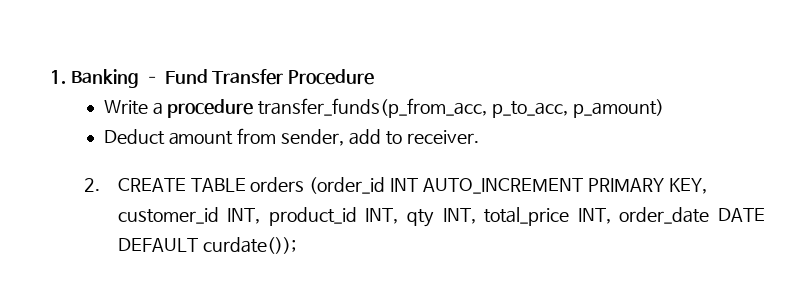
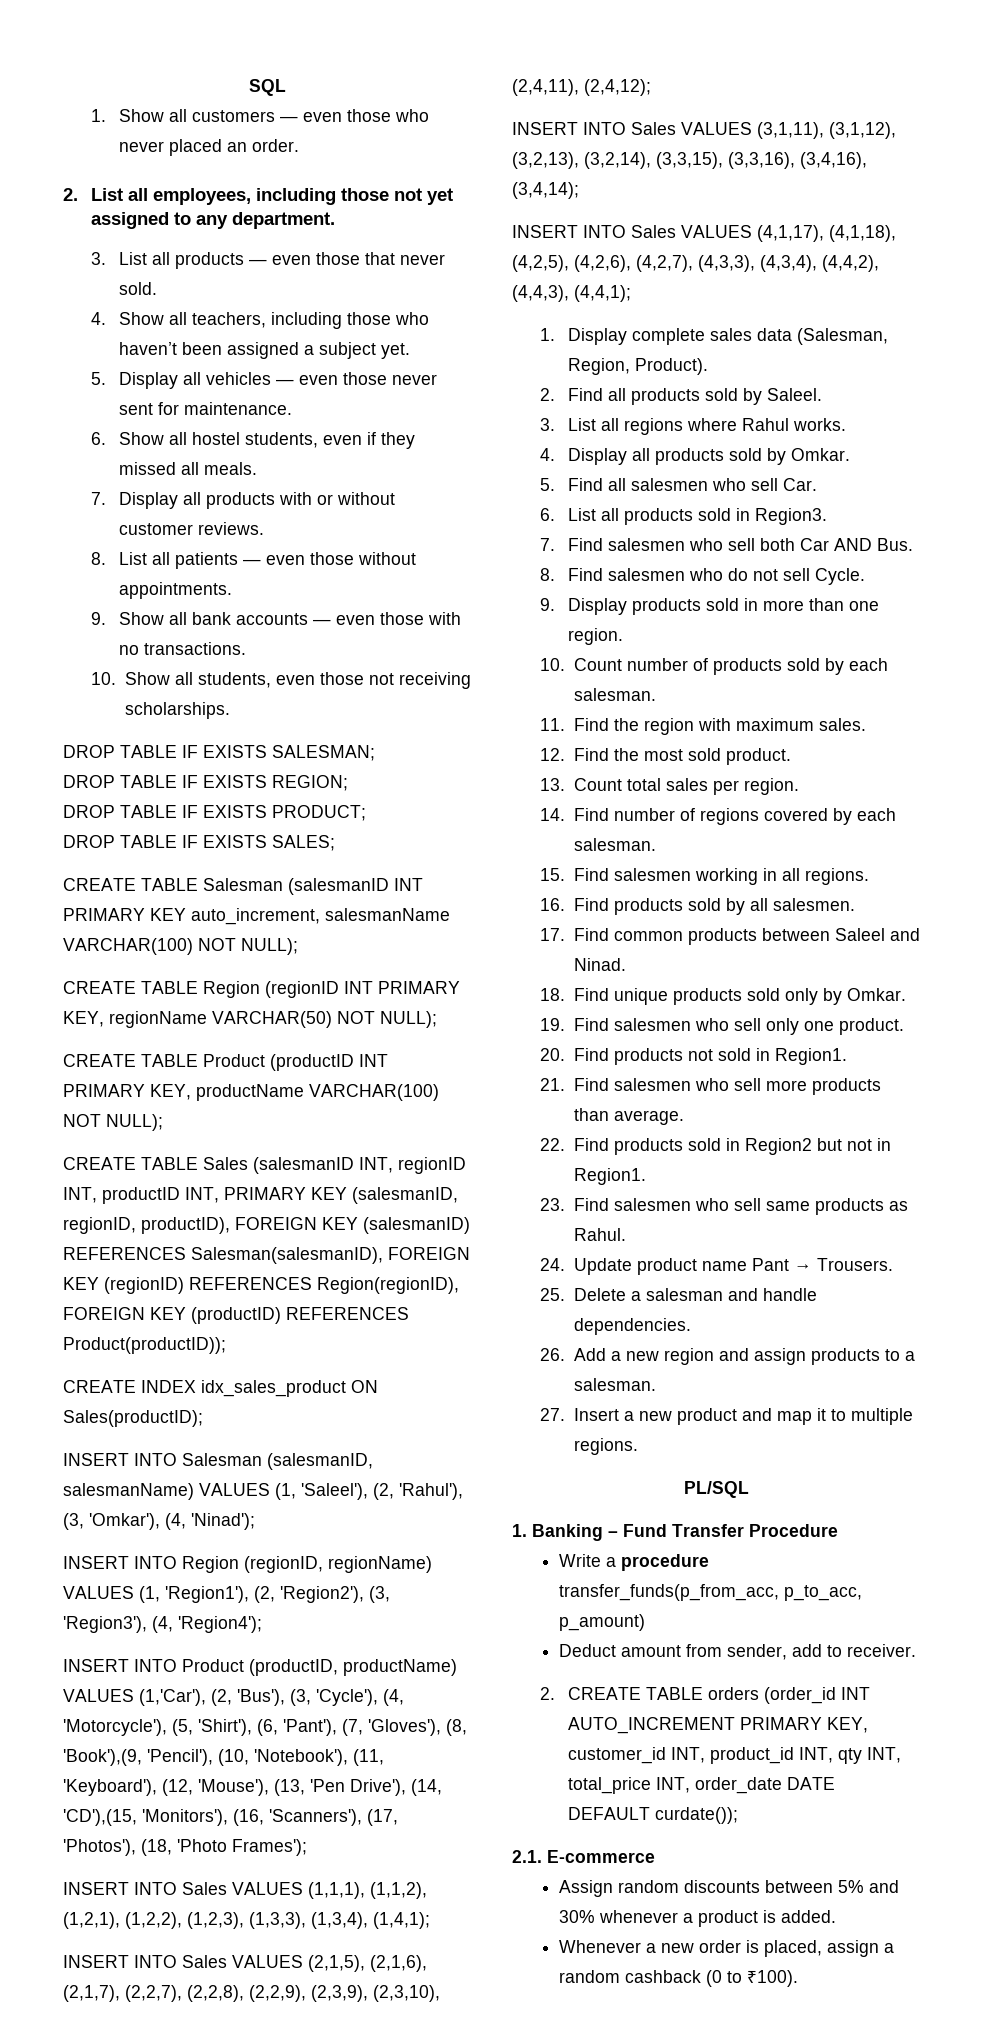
(50, 77) none -> [248,79,286,96] [90,109,429,122] [118,139,299,156] [63,188,453,205] [90,212,335,229] [90,252,445,269] [118,282,157,295] [90,312,429,329] [118,342,410,359] [90,372,437,389] [118,402,292,415] [90,432,415,449] [118,462,257,475] [90,492,395,509] [118,522,264,535] [90,552,416,569] [118,582,232,599] [90,612,461,625] [118,642,246,655] [90,672,471,689] [124,702,230,719] [63,745,375,761] [63,775,348,791] [63,805,366,821] [63,835,335,851] [63,878,423,895] [63,908,450,925] [63,938,298,955] [63,981,460,998] [63,1011,437,1028] [63,1054,388,1071] [63,1084,439,1101] [63,1114,163,1131] [63,1157,466,1174] [63,1187,458,1204] [63,1217,470,1234] [63,1247,470,1264] [63,1277,459,1294] [63,1307,409,1324] [63,1337,226,1354] [63,1380,378,1397] [63,1410,203,1427] [63,1453,373,1470] [63,1483,463,1500] [63,1513,255,1530] [63,1556,432,1573] [63,1586,390,1603] [63,1616,262,1633] [63,1659,457,1676] [63,1689,404,1706] [63,1719,467,1736] [63,1749,384,1766] [63,1779,442,1796] [63,1809,398,1826] [63,1839,307,1856] [63,1882,427,1899] [63,1912,430,1929] [63,1955,427,1972] [63,1985,440,2002] [512,79,651,96] [512,122,896,139] [512,152,867,169] [512,182,579,199] [512,225,896,242] [512,255,879,272] [512,285,631,302] [539,328,888,345] [567,358,708,375] [539,388,822,405] [539,418,846,435] [539,448,850,465] [539,478,817,491] [539,508,827,525] [539,538,913,551] [539,568,865,585] [539,598,879,615] [567,628,623,645] [539,658,888,675] [573,688,656,701] [539,718,866,735] [539,748,791,765] [539,778,799,795] [539,808,896,825] [573,838,656,851] [539,868,869,885] [539,898,855,915] [539,928,920,945] [573,958,626,971] [539,988,906,1005] [539,1018,904,1035] [539,1048,847,1065] [539,1078,881,1095] [573,1108,684,1125] [539,1138,891,1155] [573,1168,646,1185] [539,1198,908,1215] [573,1228,626,1241] [539,1258,893,1275] [539,1288,817,1301] [573,1318,691,1335] [539,1348,915,1365] [573,1378,656,1391] [539,1408,913,1425] [573,1438,638,1455] [683,1481,749,1498] SQL // 1. Show all customers — even those who never placed an order. // 2. List all employees, including those not yet assigned to any department. // 3. List all products — even those that never sold. // 4. Show all teachers, including those who haven’t been assigned a subject yet. // 5. Display all vehicles — even those never sent for maintenance. // 6. Show all hostel students, even if they missed all meals. // 7. Display all products with or without customer reviews. // 8. List all patients — even those without appointments. // 9. Show all bank accounts — even those with no transactions. // 10. Show all students, even those not receiving scholarships. // DROP TABLE IF EXISTS SALESMAN; // DROP TABLE IF EXISTS REGION; // DROP TABLE IF EXISTS PRODUCT; // DROP TABLE IF EXISTS SALES; // CREATE TABLE Salesman (salesmanID INT PRIMARY KEY auto_increment, salesmanName VARCHAR(100) NOT NULL); // CREATE TABLE Region (regionID INT PRIMARY KEY, regionName VARCHAR(50) NOT NULL); // CREATE TABLE Product (productID INT PRIMARY KEY, productName VARCHAR(100) NOT NULL); // CREATE TABLE Sales (salesmanID INT, regionID INT, productID INT, PRIMARY KEY (salesmanID, regionID, productID), FOREIGN KEY (salesmanID) REFERENCES Salesman(salesmanID), FOREIGN KEY (regionID) REFERENCES Region(regionID), FOREIGN KEY (productID) REFERENCES Product(productID)); // CREATE INDEX idx_sales_product ON Sales(productID); // INSERT INTO Salesman (salesmanID, salesmanName) VALUES (1, 'Saleel'), (2, 'Rahul'), (3, 'Omkar'), (4, 'Ninad'); // INSERT INTO Region (regionID, regionName) VALUES (1, 'Region1'), (2, 'Region2'), (3, 'Region3'), (4, 'Region4'); // INSERT INTO Product (productID, productName) VALUES (1,'Car'), (2, 'Bus'), (3, 'Cycle'), (4, 'Motorcycle'), (5, 'Shirt'), (6, 'Pant'), (7, 'Gloves'), (8, 'Book'),(9, 'Pencil'), (10, 'Notebook'), (11, 'Keyboard'), (12, 'Mouse'), (13, 'Pen Drive'), (14, 'CD'),(15, 'Monitors'), (16, 'Scanners'), (17, 'Photos'), (18, 'Photo Frames'); // INSERT INTO Sales VALUES (1,1,1), (1,1,2), (1,2,1), (1,2,2), (1,2,3), (1,3,3), (1,3,4), (1,4,1); // INSERT INTO Sales VALUES (2,1,5), (2,1,6), (2,1,7), (2,2,7), (2,2,8), (2,2,9), (2,3,9), (2,3,10), (2,4,11), (2,4,12); // INSERT INTO Sales VALUES (3,1,11), (3,1,12), (3,2,13), (3,2,14), (3,3,15), (3,3,16), (3,4,16), (3,4,14); // INSERT INTO Sales VALUES (4,1,17), (4,1,18), (4,2,5), (4,2,6), (4,2,7), (4,3,3), (4,3,4), (4,4,2), (4,4,3), (4,4,1); // 1. Display complete sales data (Salesman, Region, Product). // 2. Find all products sold by Saleel. // 3. List all regions where Rahul works. // 4. Display all products sold by Omkar. // 5. Find all salesmen who sell Car. // 6. List all products sold in Region3. // 7. Find salesmen who sell both Car AND Bus. // 8. Find salesmen who do not sell Cycle. // 9. Display products sold in more than one region. // 10. Count number of products sold by each salesman. // 11. Find the region with maximum sales. // 12. Find the most sold product. // 13. Count total sales per region. // 14. Find number of regions covered by each salesman. // 15. Find salesmen working in all regions. // 16. Find products sold by all salesmen. // 17. Find common products between Saleel and Ninad. // 18. Find unique products sold only by Omkar. // 19. Find salesmen who sell only one product. // 20. Find products not sold in Region1. // 21. Find salesmen who sell more products than average. // 22. Find products sold in Region2 but not in Region1. // 23. Find salesmen who sell same products as Rahul. // 24. Update product name Pant → Trousers. // 25. Delete a salesman and handle dependencies. // 26. Add a new region and assign products to a salesman. // 27. Insert a new product and map it to multiple regions. // PL/SQL //
(296, 245) none -> [512,1850,655,1863] [559,1880,900,1897] [559,1910,837,1927] [559,1940,895,1957] [559,1970,799,1987] // 2.1. E-commerce // Assign random discounts between 5% and 30% whenever a product is added. // Whenever a new order is placed, assign a random cashback (0 to ₹100).

